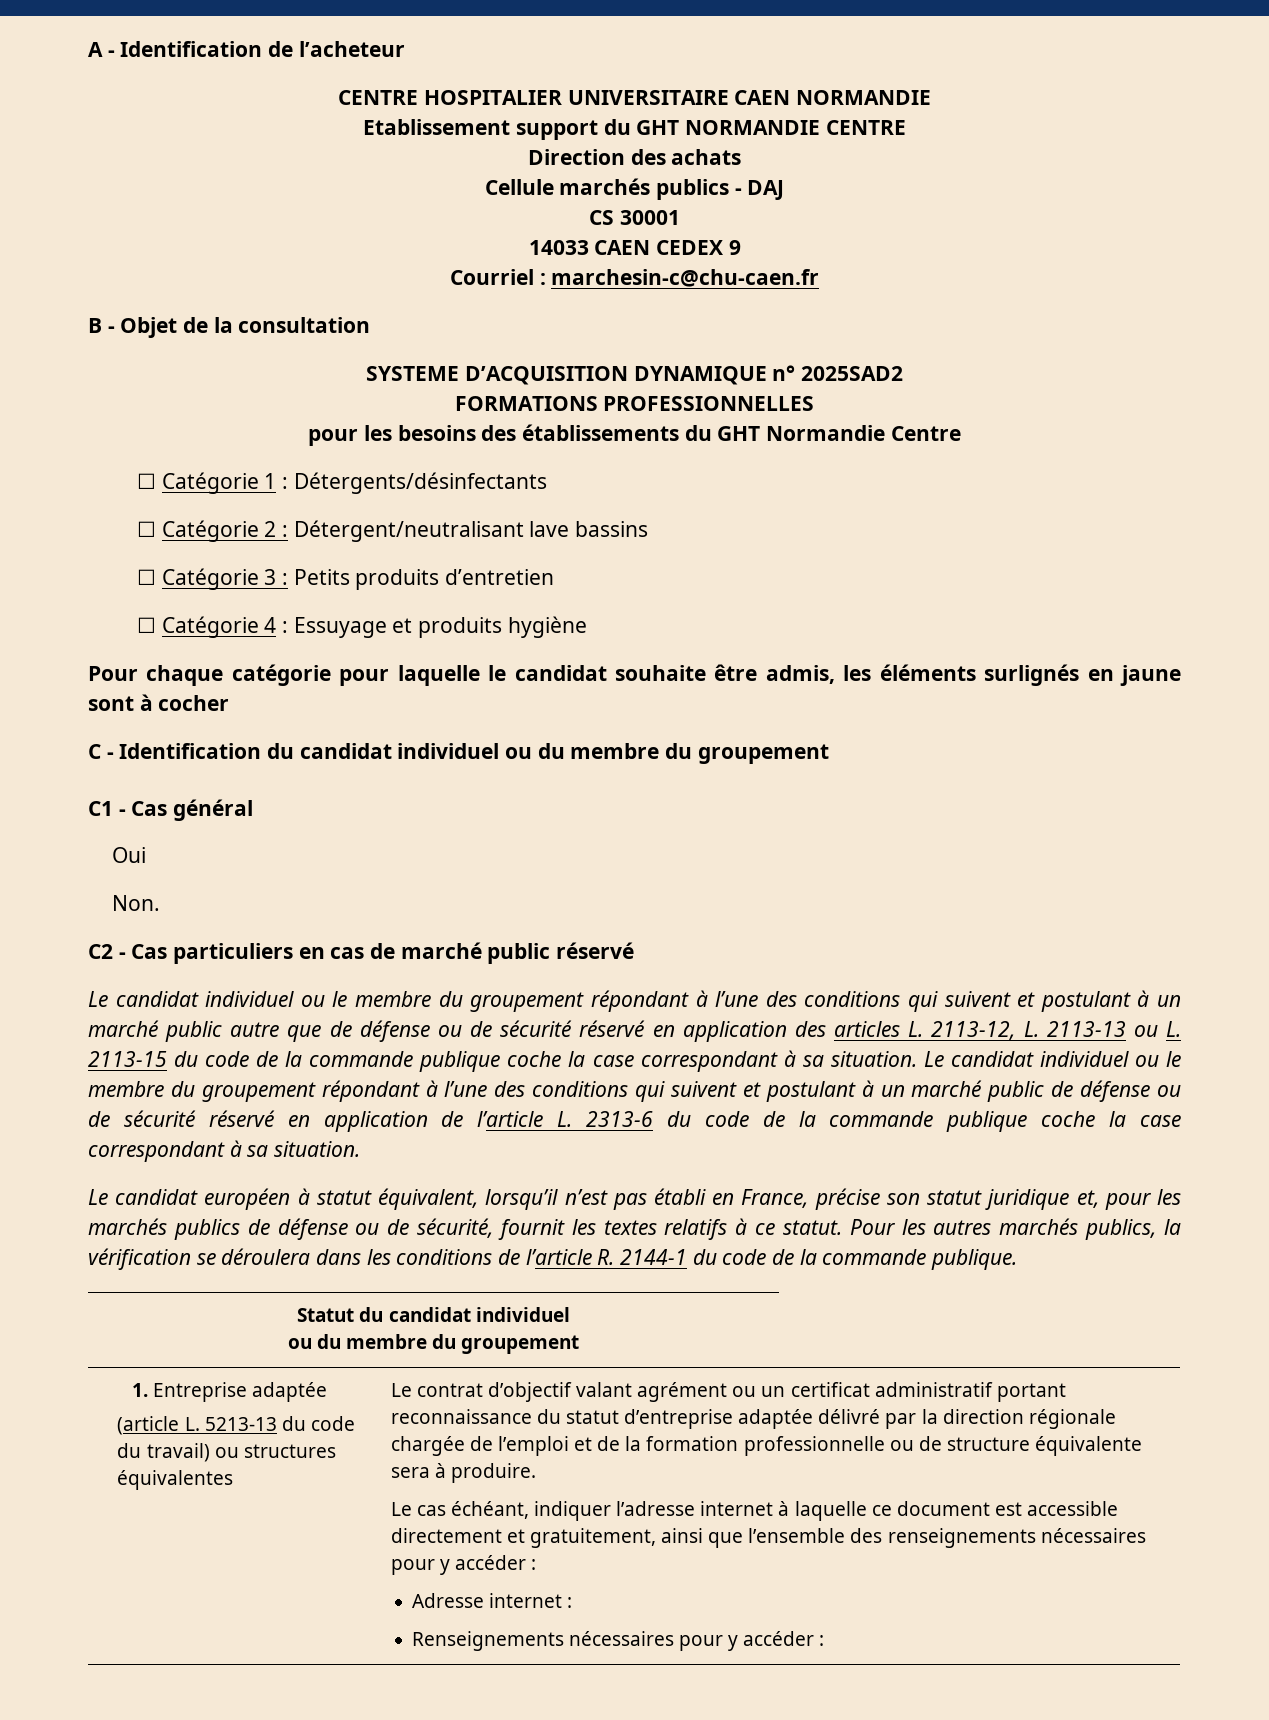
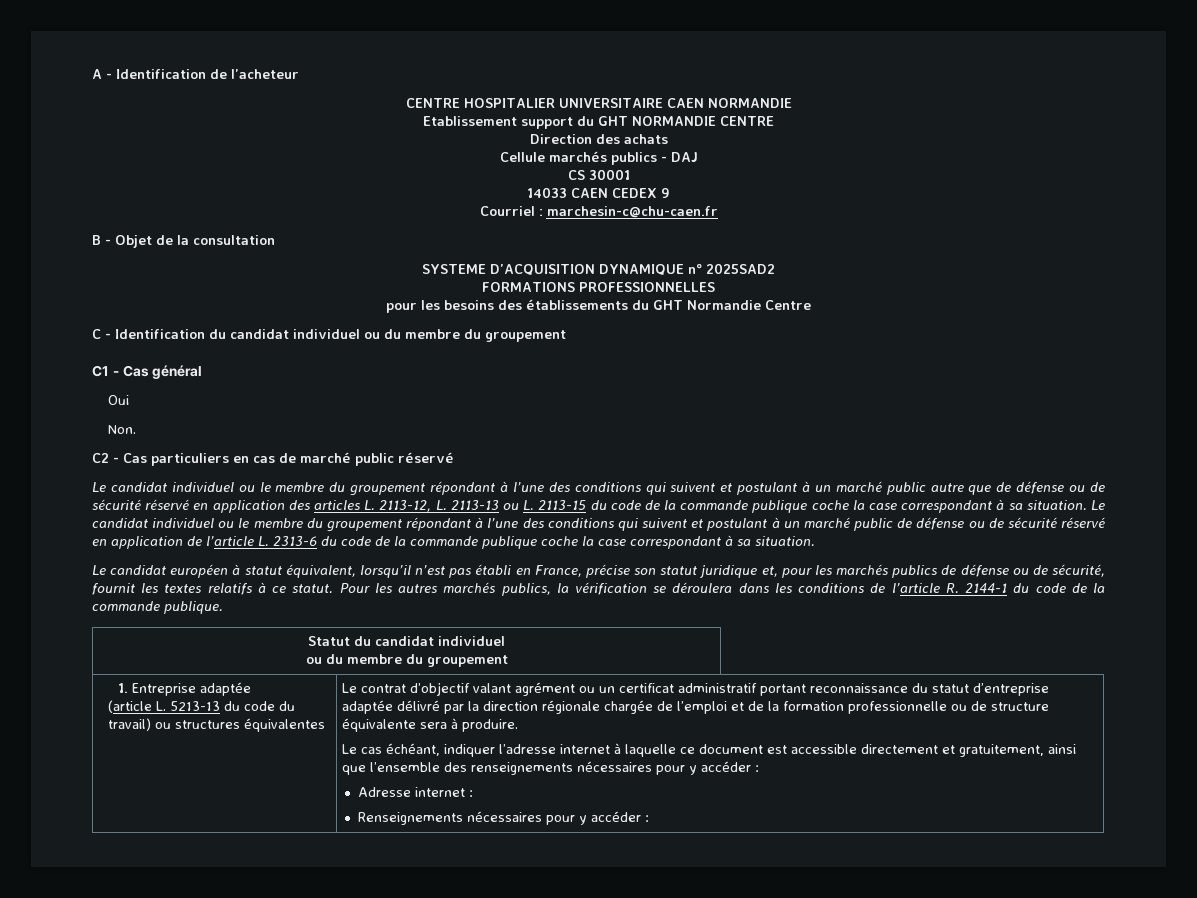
[136,472,547,494] [136,520,648,542] [136,568,554,590] [136,616,587,638] [88,664,1181,686] [88,694,230,711] // ☐ Catégorie 1 : Détergents/désinfectants // ☐ Catégorie 2 : Détergent/neutralisant lave bassins // ☐ Catégorie 3 : Petits produits d’entretien // ☐ Catégorie 4 : Essuyage et produits hygiène // Pour chaque catégorie pour laquelle le candidat souhaite être admis, les éléments surlignés en jaune sont à cocher -> (811, 305) none

